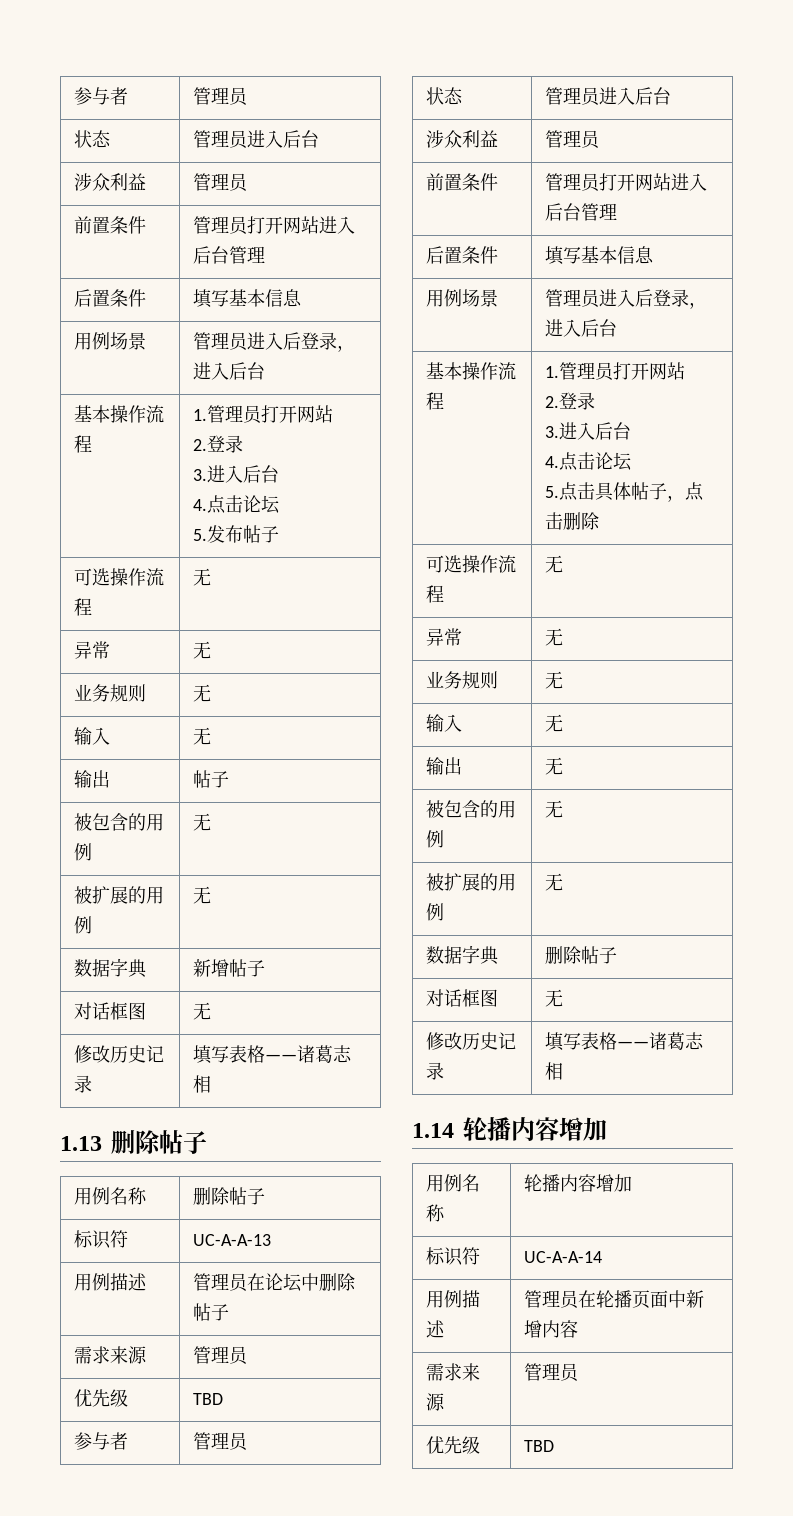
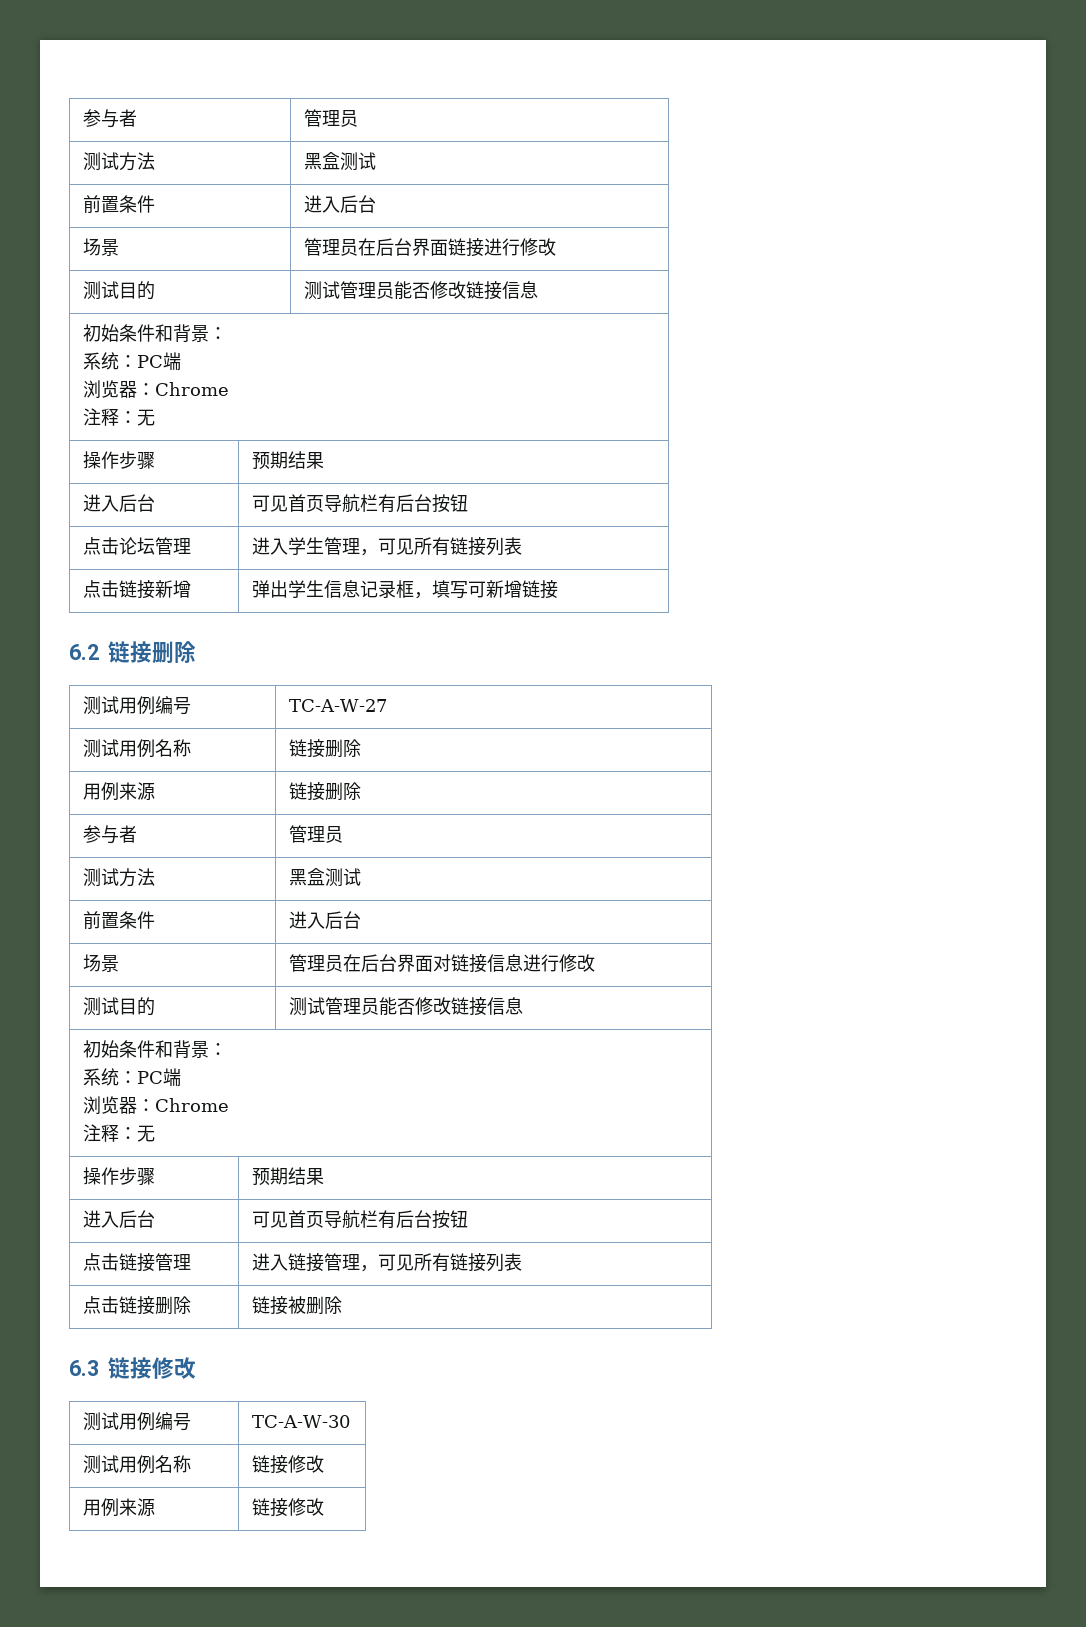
[74,87,129,105] [193,87,250,106] [74,130,112,148] [193,130,320,149] [74,173,147,191] [193,173,250,192] [74,216,147,234] [193,216,356,235] [193,246,266,264] [74,289,147,307] [193,289,303,308] [74,332,147,350] [193,332,356,352] [193,362,266,380] [74,405,165,423] [74,435,93,453] [193,405,334,424] [193,435,244,453] [193,465,280,483] [193,495,281,514] [193,525,280,543] [74,568,165,586] [74,598,93,616] [193,568,212,586] [74,641,111,659] [193,641,212,659] [74,684,147,702] [193,684,212,702] [74,727,111,745] [193,727,212,745] [74,770,111,788] [193,770,230,788] [74,813,165,831] [74,843,93,861] [193,813,212,831] [74,886,165,904] [74,916,93,934] [193,886,212,904] [74,958,148,978] [193,959,266,977] [74,1002,147,1020] [193,1002,212,1020] [74,1045,165,1063] [74,1075,93,1093] [193,1045,353,1064] [193,1075,212,1093] [60,1130,207,1154] [74,1187,148,1205] [193,1187,266,1205] [74,1230,129,1249] [193,1234,272,1246] [74,1273,148,1291] [193,1273,357,1292] [193,1303,230,1321] [74,1346,148,1364] [193,1346,250,1365] [74,1389,129,1407] [193,1393,224,1405] [74,1432,129,1450] [193,1432,250,1451] [426,87,464,105] [545,87,672,106] [426,130,499,148] [545,130,602,149] [426,173,499,191] [545,173,708,192] [545,203,618,221] [426,246,499,264] [545,246,655,265] [426,289,499,307] [545,289,708,309] [545,319,618,337] [426,362,517,380] [426,392,445,410] [545,362,686,381] [545,392,596,410] [545,422,632,440] [545,452,633,471] [545,482,705,502] [545,512,601,530] [426,555,517,573] [426,585,445,603] [545,555,564,573] [426,628,463,646] [545,628,564,646] [426,671,499,689] [545,671,564,689] [426,714,463,732] [545,714,564,732] [426,757,463,775] [545,757,564,775] [426,800,517,818] [426,830,445,848] [545,800,564,818] [426,873,517,891] [426,903,445,921] [545,873,564,891] [426,945,500,965] [545,946,618,964] [426,989,499,1007] [545,989,564,1007] [426,1032,517,1050] [426,1062,445,1080] [545,1032,705,1051] [545,1062,564,1080] [412,1117,607,1141] [426,1174,481,1192] [426,1204,446,1222] [524,1174,633,1192] [426,1247,481,1266] [524,1251,603,1263] [426,1290,481,1308] [426,1320,446,1338] [524,1290,705,1309] [524,1320,579,1338] [426,1363,481,1381] [426,1393,446,1411] [524,1363,581,1382] [426,1436,481,1454] [524,1440,555,1452] 参与者 | 管理员 // 状态 | 管理员进入后台 // 涉众利益 | 管理员 // 前置条件 | 管理员打开网站进入后台管理 // 后置条件 | 填写基本信息 // 用例场景 | 管理员进入后登录，进入后台 // 基本操作流程 | 1.管理员打开网站 // 2.登录 // 3.进入后台 // 4.点击论坛 // 5.发布帖子 // 可选操作流程 | 无 // 异常 | 无 // 业务规则 | 无 // 输入 | 无 // 输出 | 帖子 // 被包含的用例 | 无 // 被扩展的用例 | 无 // 数据字典 | 新增帖子 // 对话框图 | 无 // 修改历史记录 | 填写表格——诸葛志相 // 1.13删除帖子 // 用例名称 | 删除帖子 // 标识符 | UC-A-A-13 // 用例描述 | 管理员在论坛中删除帖子 // 需求来源 | 管理员 // 优先级 | TBD // 参与者 | 管理员 // 状态 | 管理员进入后台 // 涉众利益 | 管理员 // 前置条件 | 管理员打开网站进入后台管理 // 后置条件 | 填写基本信息 // 用例场景 | 管理员进入后登录，进入后台 // 基本操作流程 | 1.管理员打开网站 // 2.登录 // 3.进入后台 // 4.点击论坛 // 5.点击具体帖子，点击删除 // 可选操作流程 | 无 // 异常 | 无 // 业务规则 | 无 // 输入 | 无 // 输出 | 无 // 被包含的用例 | 无 // 被扩展的用例 | 无 // 数据字典 | 删除帖子 // 对话框图 | 无 // 修改历史记录 | 填写表格——诸葛志相 // 1.14轮播内容增加 // 用例名称 | 轮播内容增加 // 标识符 | UC-A-A-14 // 用例描述 | 管理员在轮播页面中新增内容 // 需求来源 | 管理员 // 优先级 | TBD -> [83,109,138,128] [304,109,359,127] [83,152,156,171] [304,152,377,171] [83,195,156,213] [304,195,377,213] [83,238,120,256] [304,238,557,257] [83,281,156,300] [304,281,539,300] [83,324,228,342] [83,352,182,370] [83,380,230,398] [83,408,156,426] [83,451,156,470] [252,451,325,470] [83,494,156,512] [252,494,469,513] [83,537,192,555] [252,537,523,556] [83,580,192,599] [252,580,559,599] [69,641,196,664] [83,696,192,715] [289,699,388,712] [83,739,192,758] [289,739,362,758] [83,782,156,801] [289,782,362,801] [83,825,138,844] [289,825,344,843] [83,868,156,887] [289,868,362,887] [83,911,156,929] [289,911,362,929] [83,954,120,972] [289,954,596,973] [83,997,156,1016] [289,997,524,1016] [83,1040,228,1058] [83,1068,182,1086] [83,1096,230,1114] [83,1124,156,1142] [83,1167,156,1186] [252,1167,325,1186] [83,1210,156,1228] [252,1210,469,1229] [83,1253,192,1272] [252,1253,523,1272] [83,1296,192,1315] [252,1296,343,1315] [69,1357,196,1379] [83,1412,192,1431] [252,1415,351,1428] [83,1455,192,1474] [252,1455,325,1474] [83,1498,156,1517] [252,1498,325,1517] 参与者 | 管理员 // 测试方法 | 黑盒测试 // 前置条件 | 进入后台 // 场景 | 管理员在后台界面链接进行修改 // 测试目的 | 测试管理员能否修改链接信息 // 初始条件和背景： // 系统：PC端 // 浏览器：Chrome // 注释：无 // 操作步骤 | 预期结果 // 进入后台 | 可见首页导航栏有后台按钮 // 点击论坛管理 | 进入学生管理，可见所有链接列表 // 点击链接新增 | 弹出学生信息记录框，填写可新增链接 // 6.2链接删除 // 测试用例编号 | TC-A-W-27 // 测试用例名称 | 链接删除 // 用例来源 | 链接删除 // 参与者 | 管理员 // 测试方法 | 黑盒测试 // 前置条件 | 进入后台 // 场景 | 管理员在后台界面对链接信息进行修改 // 测试目的 | 测试管理员能否修改链接信息 // 初始条件和背景： // 系统：PC端 // 浏览器：Chrome // 注释：无 // 操作步骤 | 预期结果 // 进入后台 | 可见首页导航栏有后台按钮 // 点击链接管理 | 进入链接管理，可见所有链接列表 // 点击链接删除 | 链接被删除 // 6.3链接修改 // 测试用例编号 | TC-A-W-30 // 测试用例名称 | 链接修改 // 用例来源 | 链接修改

